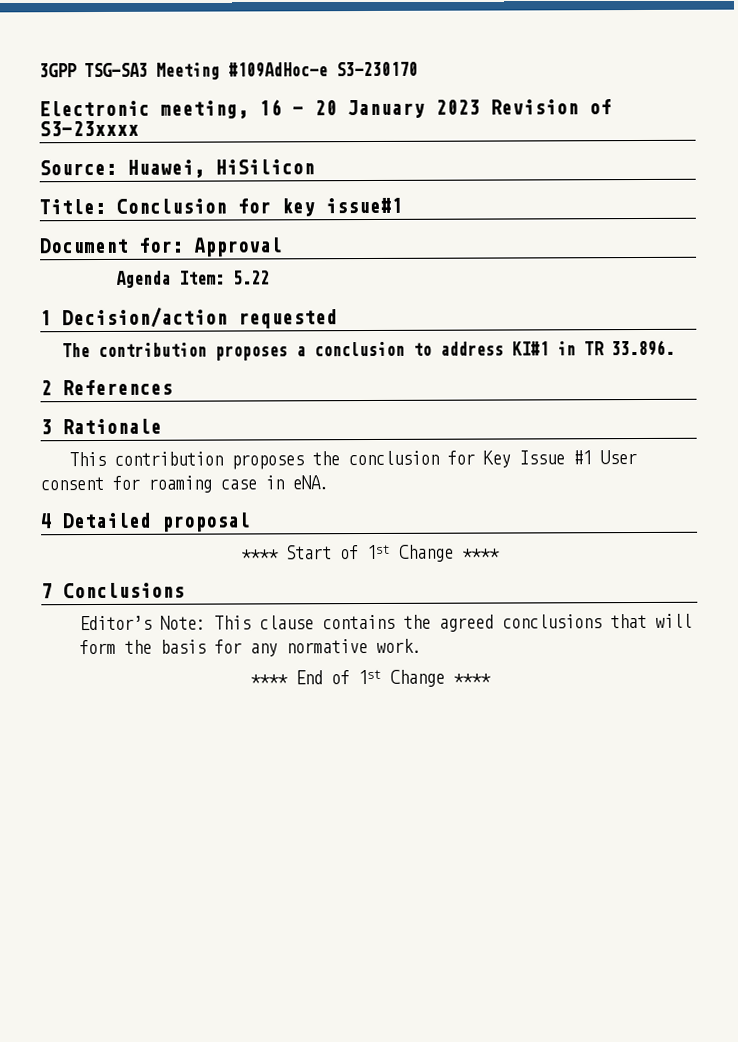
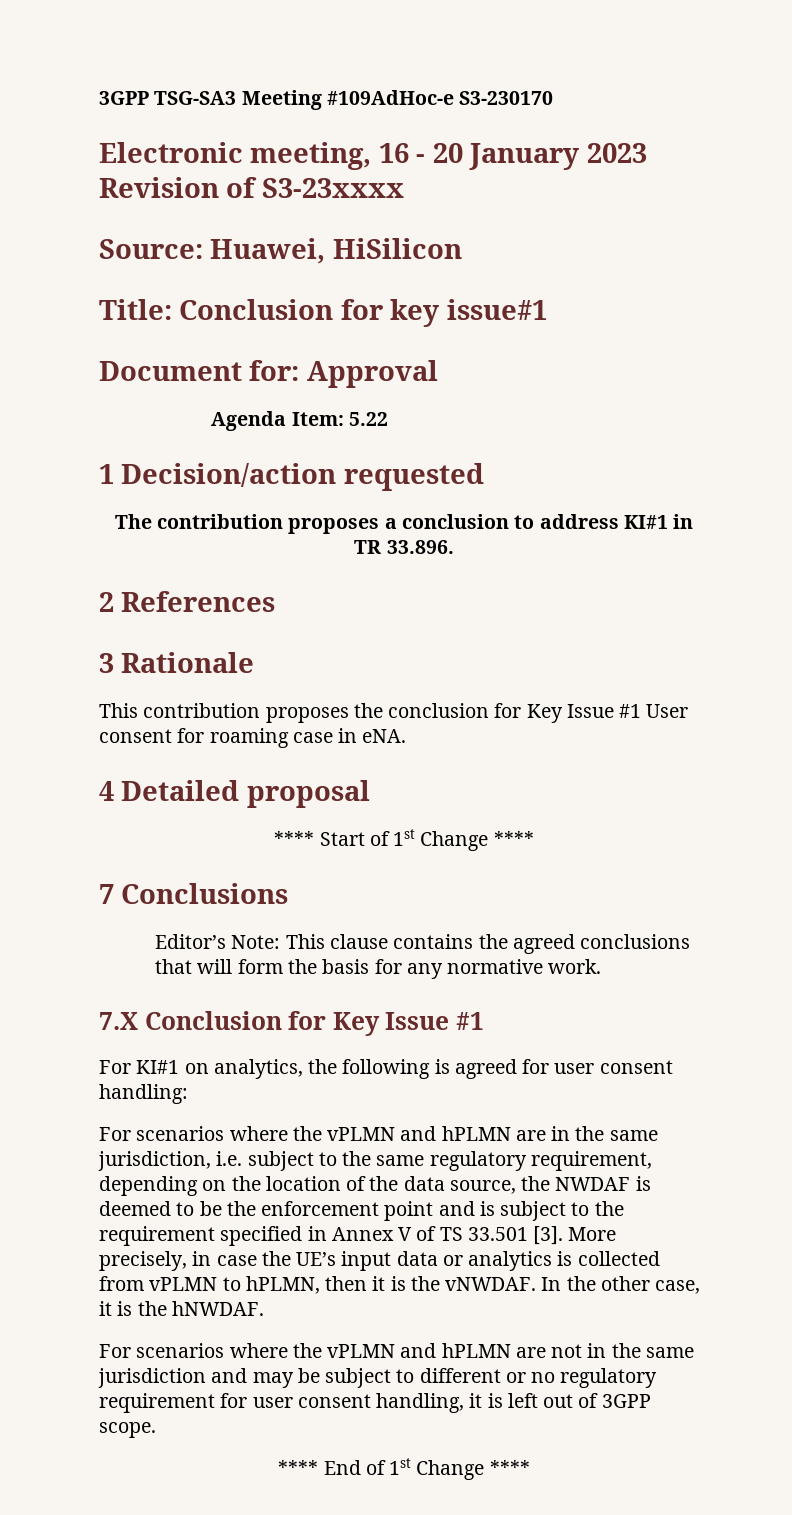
(423, 645) none -> [99,1011,485,1036] [99,1059,673,1079] [99,1084,188,1104] [99,1126,658,1141] [98,1151,652,1171] [99,1176,651,1196] [99,1201,624,1221] [99,1226,617,1246] [99,1251,660,1271] [99,1276,701,1294] [99,1301,264,1316] [99,1343,694,1358] [98,1368,658,1388] [99,1393,651,1413] [99,1422,156,1438] // 7.X Conclusion for Key Issue #1 // For KI#1 on analytics, the following is agreed for user consent handling: // For scenarios where the vPLMN and hPLMN are in the same jurisdiction, i.e. subject to the same regulatory requirement, depending on the location of the data source, the NWDAF is deemed to be the enforcement point and is subject to the requirement specified in Annex V of TS 33.501 [3]. More precisely, in case the UE’s input data or analytics is collected from vPLMN to hPLMN, then it is the vNWDAF. In the other case, it is the hNWDAF. // For scenarios where the vPLMN and hPLMN are not in the same jurisdiction and may be subject to different or no regulatory requirement for user consent handling, it is left out of 3GPP scope.

